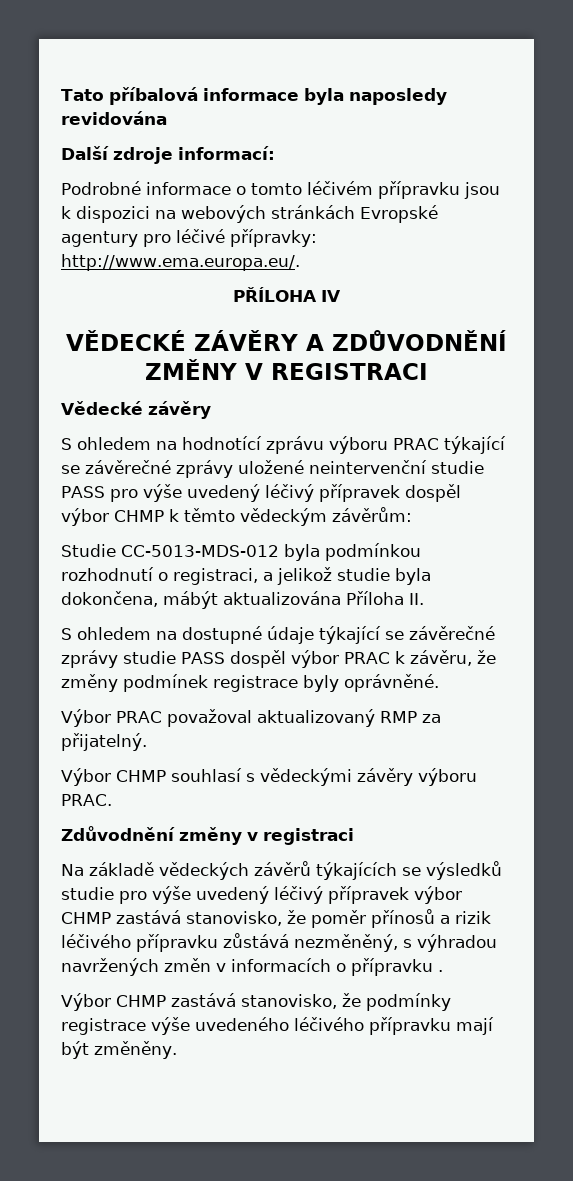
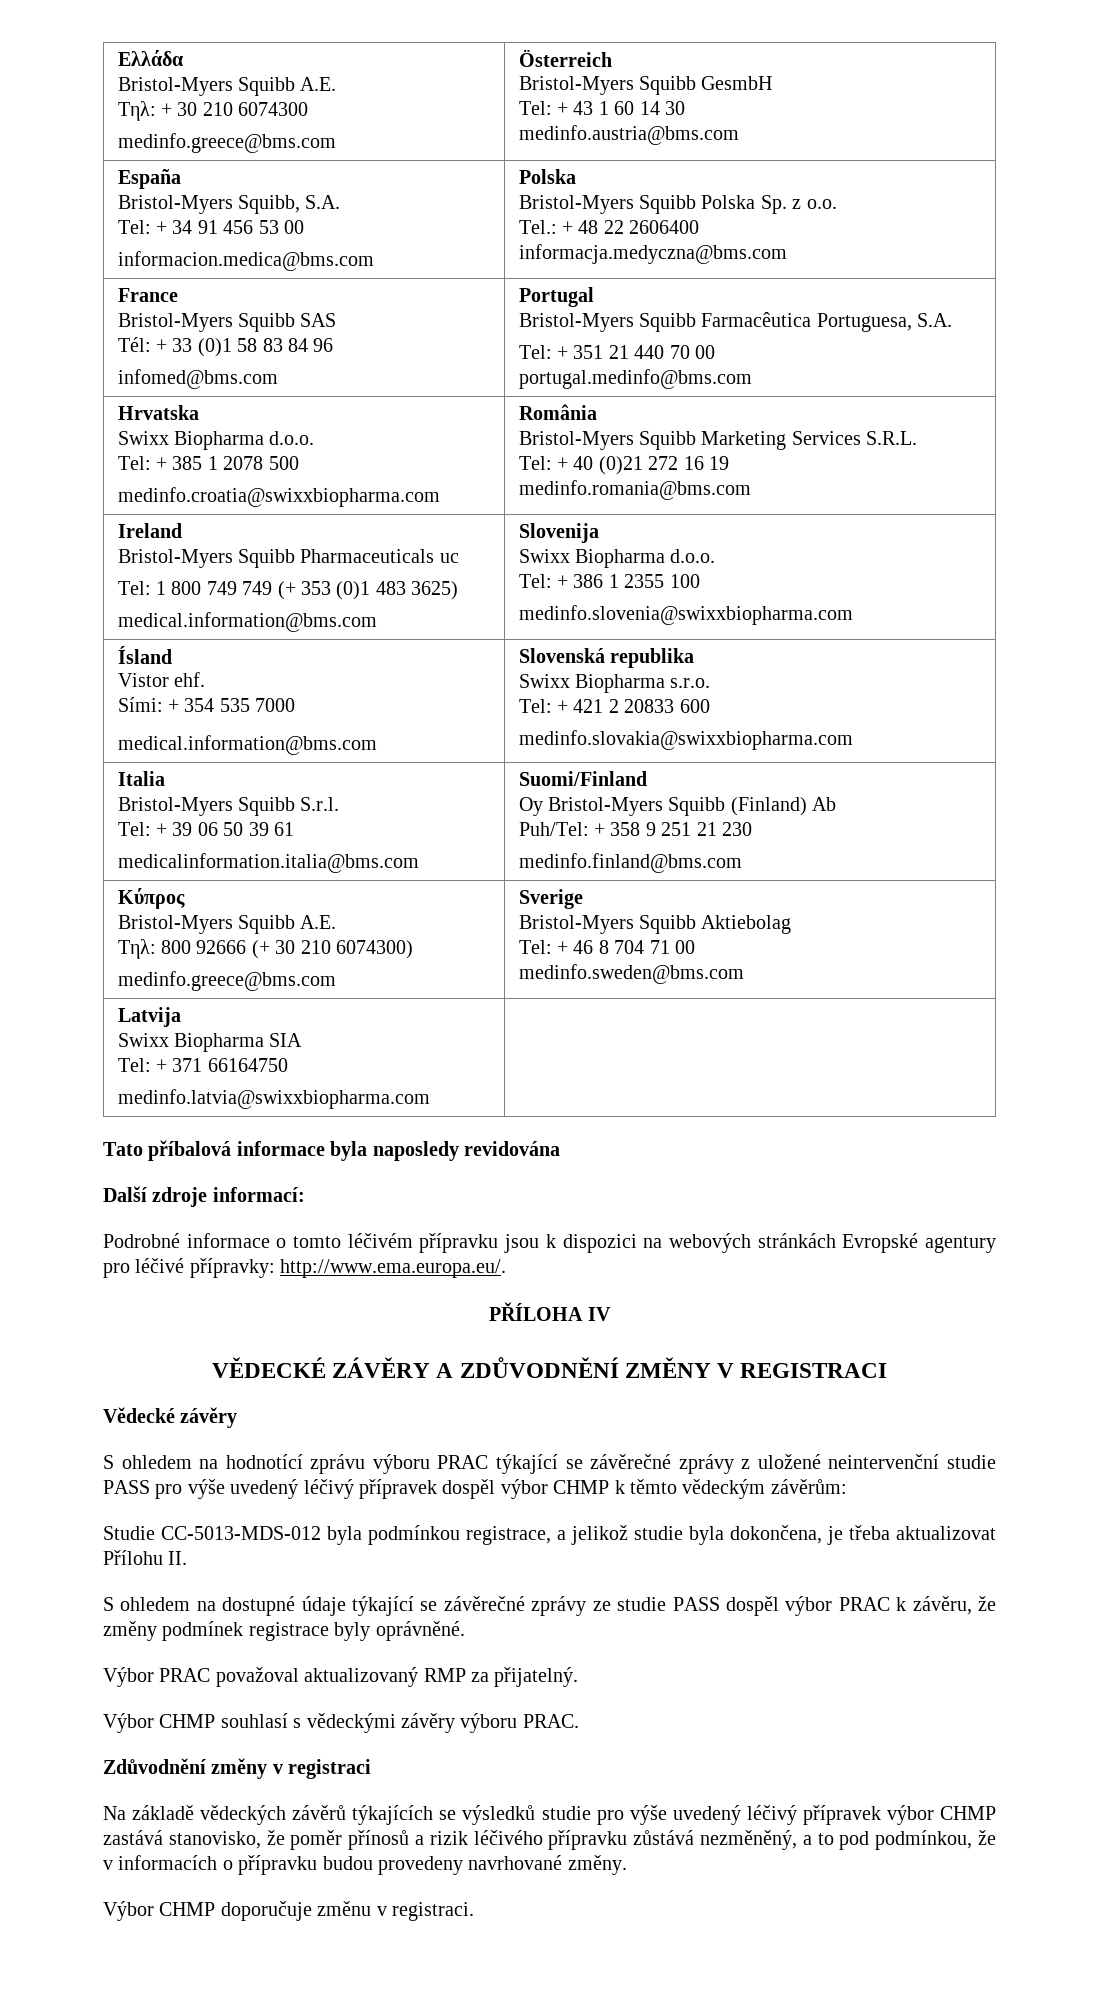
(61, 95) none -> [117,50,183,66] [117,77,337,96] [117,101,309,121] [117,133,336,153] [518,49,612,67] [518,76,773,95] [518,101,685,115] [518,125,739,145] [117,169,181,189] [117,195,341,214] [117,220,304,234] [117,251,374,271] [518,169,576,184] [518,195,837,214] [518,220,700,234] [518,244,787,264] [117,288,178,302] [117,313,337,332] [117,337,334,357] [117,369,278,389] [518,287,594,307] [518,312,953,332] [518,345,715,359] [518,369,752,389] [117,405,199,420] [117,431,315,450] [117,456,299,470] [117,487,440,507] [518,404,597,420] [518,431,918,450] [518,456,729,475] [518,480,751,500] [117,523,182,538] [117,549,459,568] [117,581,459,600] [117,612,377,632] [518,523,599,543] [518,549,716,568] [518,574,700,588] [518,605,853,625] [117,646,172,664] [117,672,205,687] [117,697,296,712] [117,735,377,755] [518,648,694,668] [518,674,711,693] [518,699,710,713] [518,730,853,750] [117,771,165,786] [117,797,340,816] [117,822,294,836] [117,853,419,873] [518,771,647,786] [518,797,837,816] [518,822,752,836] [518,853,742,873] [117,888,185,909] [117,915,337,934] [117,939,413,959] [117,971,336,991] [518,889,583,909] [518,915,792,934] [518,940,695,954] [518,964,744,984] [117,1007,181,1027] [117,1033,303,1052] [117,1058,288,1072] [117,1089,430,1109] Ελλάδα // Bristol-Myers Squibb A.E. // Τηλ: + 30 210 6074300 // medinfo.greece@bms.com | Österreich // Bristol-Myers Squibb GesmbH // Tel: + 43 1 60 14 30 // medinfo.austria@bms.com // España // Bristol-Myers Squibb, S.A. // Tel: + 34 91 456 53 00 // informacion.medica@bms.com | Polska // Bristol-Myers Squibb Polska Sp. z o.o. // Tel.: + 48 22 2606400 // informacja.medyczna@bms.com // France // Bristol-Myers Squibb SAS // Tél: + 33 (0)1 58 83 84 96 // infomed@bms.com | Portugal // Bristol-Myers Squibb Farmacêutica Portuguesa, S.A. // Tel: + 351 21 440 70 00 // portugal.medinfo@bms.com // Hrvatska // Swixx Biopharma d.o.o. // Tel: + 385 1 2078 500 // medinfo.croatia@swixxbiopharma.com | România // Bristol-Myers Squibb Marketing Services S.R.L. // Tel: + 40 (0)21 272 16 19 // medinfo.romania@bms.com // Ireland // Bristol-Myers Squibb Pharmaceuticals uc // Tel: 1 800 749 749 (+ 353 (0)1 483 3625) // medical.information@bms.com | Slovenija // Swixx Biopharma d.o.o. // Tel: + 386 1 2355 100 // medinfo.slovenia@swixxbiopharma.com // Ísland // Vistor ehf. // Sími: + 354 535 7000 // medical.information@bms.com | Slovenská republika // Swixx Biopharma s.r.o. // Tel: + 421 2 20833 600 // medinfo.slovakia@swixxbiopharma.com // Italia // Bristol-Myers Squibb S.r.l. // Tel: + 39 06 50 39 61 // medicalinformation.italia@bms.com | Suomi/Finland // Oy Bristol-Myers Squibb (Finland) Ab // Puh/Tel: + 358 9 251 21 230 // medinfo.finland@bms.com // Κύπρος // Bristol-Myers Squibb A.E. // Τηλ: 800 92666 (+ 30 210 6074300) // medinfo.greece@bms.com | Sverige // Bristol-Myers Squibb Aktiebolag // Tel: + 46 8 704 71 00 // medinfo.sweden@bms.com // Latvija // Swixx Biopharma SIA // Tel: + 371 66164750 // medinfo.latvia@swixxbiopharma.com | //
(233, 469) none -> [741,1459,751,1469] z
[61,567,258,585] rozhodnutí o registraci, -> [466,1526,551,1545] registrace,
[163,591,404,609] mábýt aktualizována Příloha -> [827,1525,996,1545] [103,1550,163,1565] je třeba aktualizovat Přílohu
(118, 659) none -> [592,1601,611,1611] ze
[403,934,497,952] [61,958,443,976] [61,993,451,1011] [61,1017,494,1035] [61,1041,177,1059] s výhradou navržených změn v informacích o přípravku . // Výbor CHMP zastává stanovisko, že podmínky registrace výše uvedeného léčivého přípravku mají být změněny. -> [802,1830,996,1850] [103,1855,627,1875] [103,1901,474,1921] a to pod podmínkou, že v informacích o přípravku budou provedeny navrhované změny. // Výbor CHMP doporučuje změnu v registraci.

